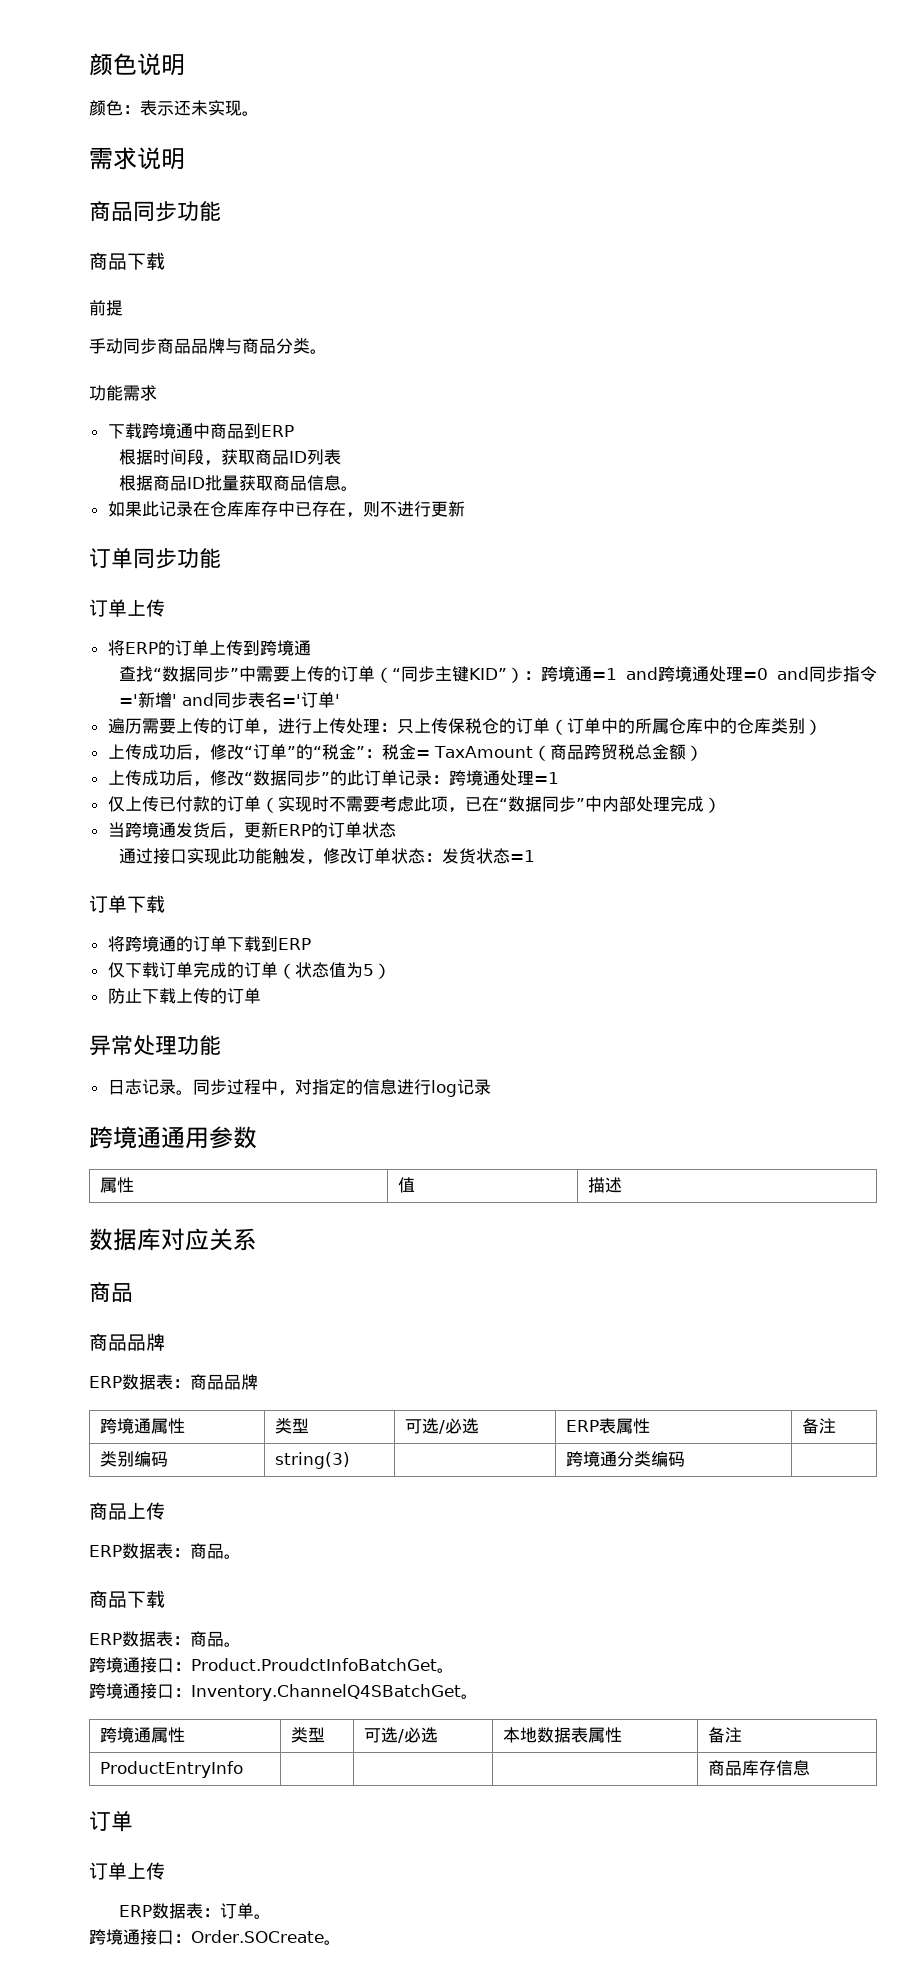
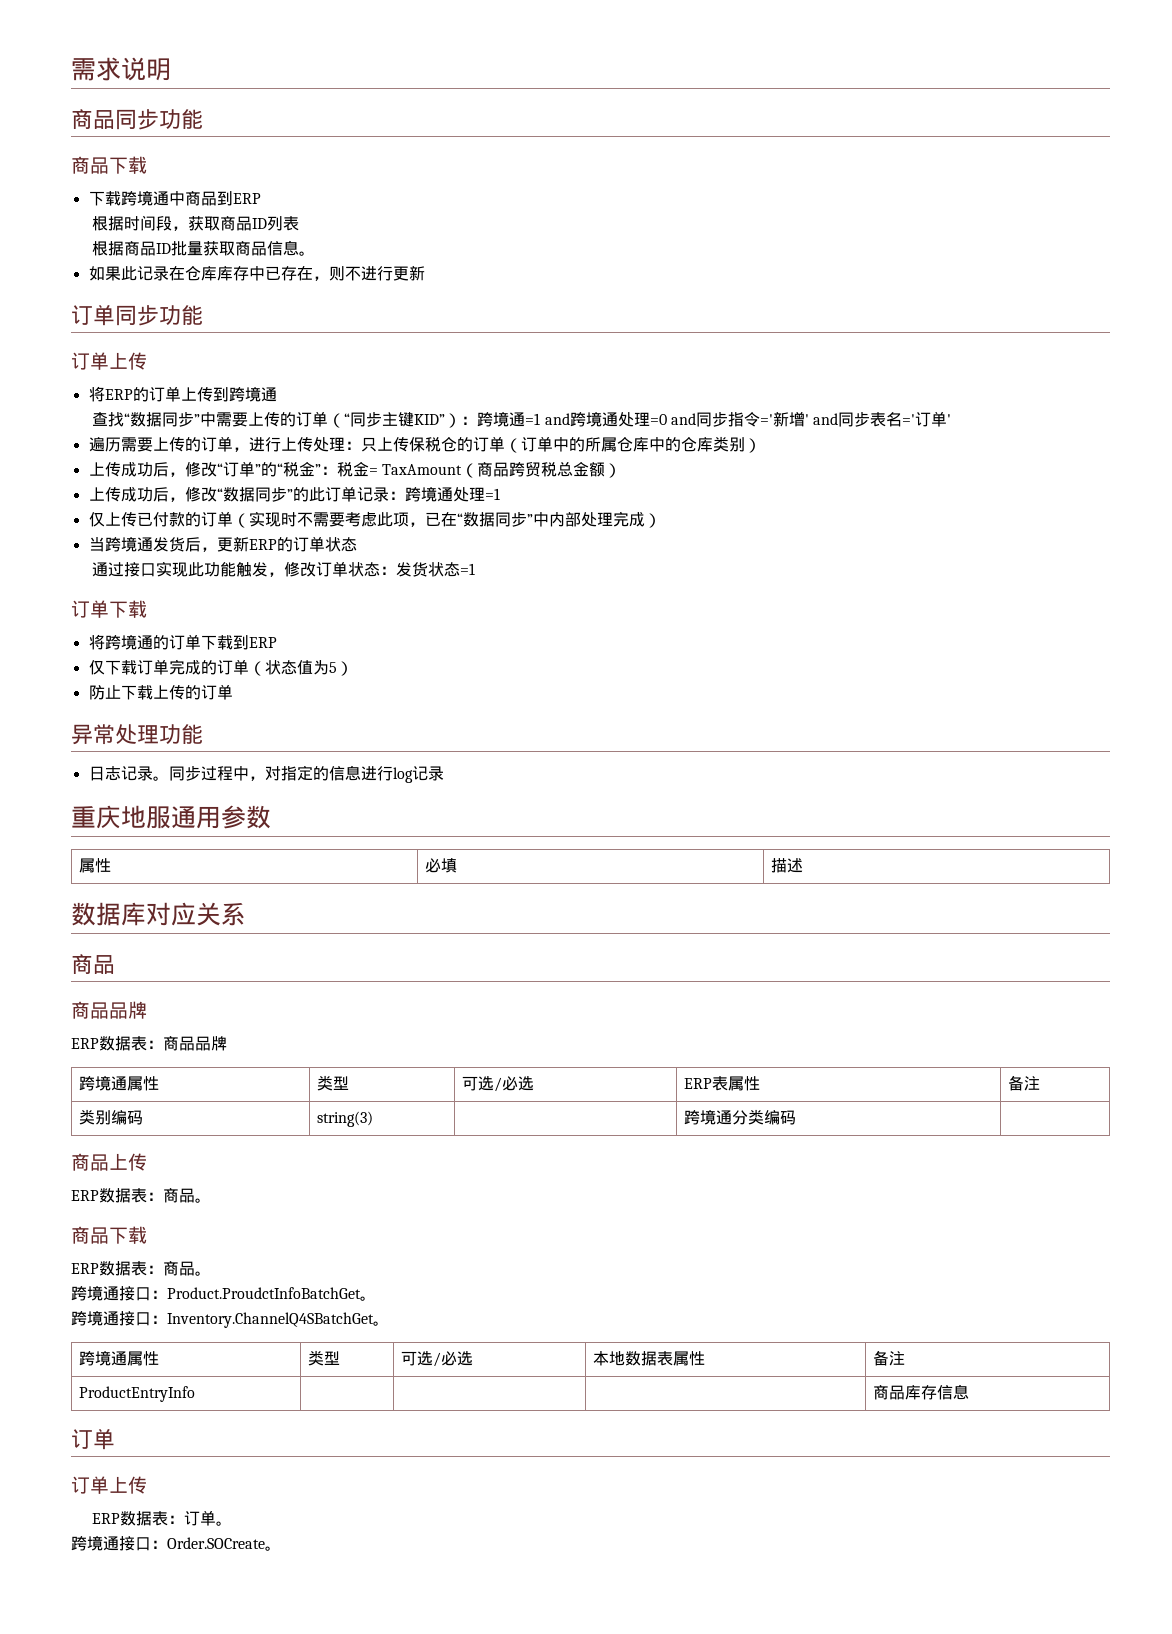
[89,53,185,76] [89,100,259,116] 颜色说明 // 颜色：表示还未实现。 // -> (71, 69) none
[89,300,123,316] [89,338,327,354] [89,385,157,401] // 前提 // 手动同步商品品牌与商品分类。 // 功能需求 -> (147, 165) none
[89,1126,161,1149] 跨境通 -> [71,805,171,829] 重庆地服
[398,1177,416,1193] 值 -> [424,858,457,873] 必填

